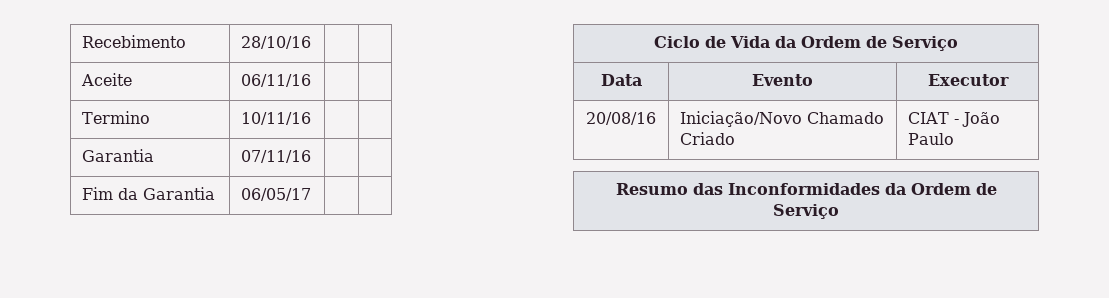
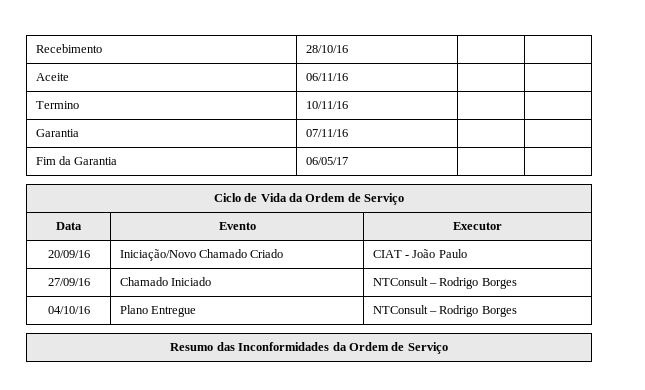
[586,112,656,125] 20/08/16 -> [47,250,90,258] 20/09/16
(955, 139) none -> [47,278,90,286] [119,277,212,286] [372,277,517,289] [47,306,90,314] [119,305,197,317] [372,305,517,317] // 27/09/16 | Chamado Iniciado | NTConsult – Rodrigo Borges // 04/10/16 | Plano Entregue | NTConsult – Rodrigo Borges

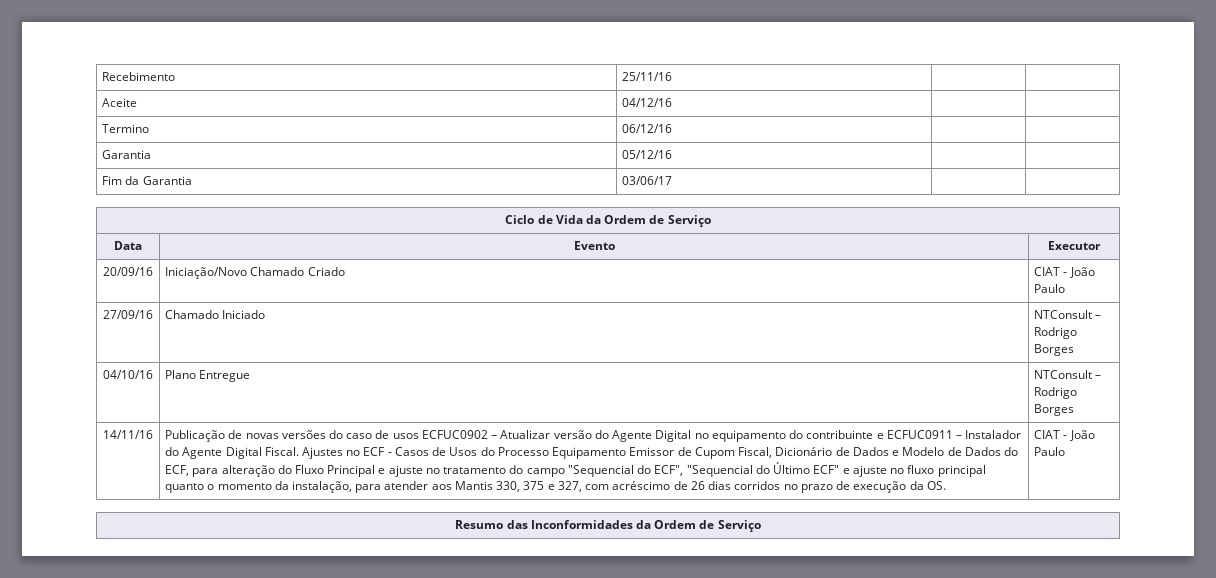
[305,45,348,53] 28/10/16 -> [622,72,673,81] 25/11/16
[305,73,348,81] 06/11/16 -> [622,98,673,107] 04/12/16
[305,101,348,109] [35,129,79,137] [305,129,348,137] 10/11/16 | | // Garantia | 07/11/16 -> [622,124,673,133] [102,150,152,159] [622,150,673,159] 06/12/16 | | // Garantia | 05/12/16
[305,157,348,165] 06/05/17 -> [622,176,673,185] 03/06/17
(517, 311) none -> [103,430,153,439] [165,430,1022,442] [165,447,1019,459] [165,462,986,477] [165,481,946,493] [1034,430,1095,441] [1034,447,1066,456] // 14/11/16 | Publicação de novas versões do caso de usos ECFUC0902 – Atualizar versão do Agente Digital no equipamento do contribuinte e ECFUC0911 – Instalador do Agente Digital Fiscal. Ajustes no ECF - Casos de Usos do Processo Equipamento Emissor de Cupom Fiscal, Dicionário de Dados e Modelo de Dados do ECF, para alteração do Fluxo Principal e ajuste no tratamento do campo "Sequencial do ECF", "Sequencial do Último ECF" e ajuste no fluxo principal quanto o momento da instalação, para atender aos Mantis 330, 375 e 327, com acréscimo de 26 dias corridos no prazo de execução da OS. | CIAT - João Paulo

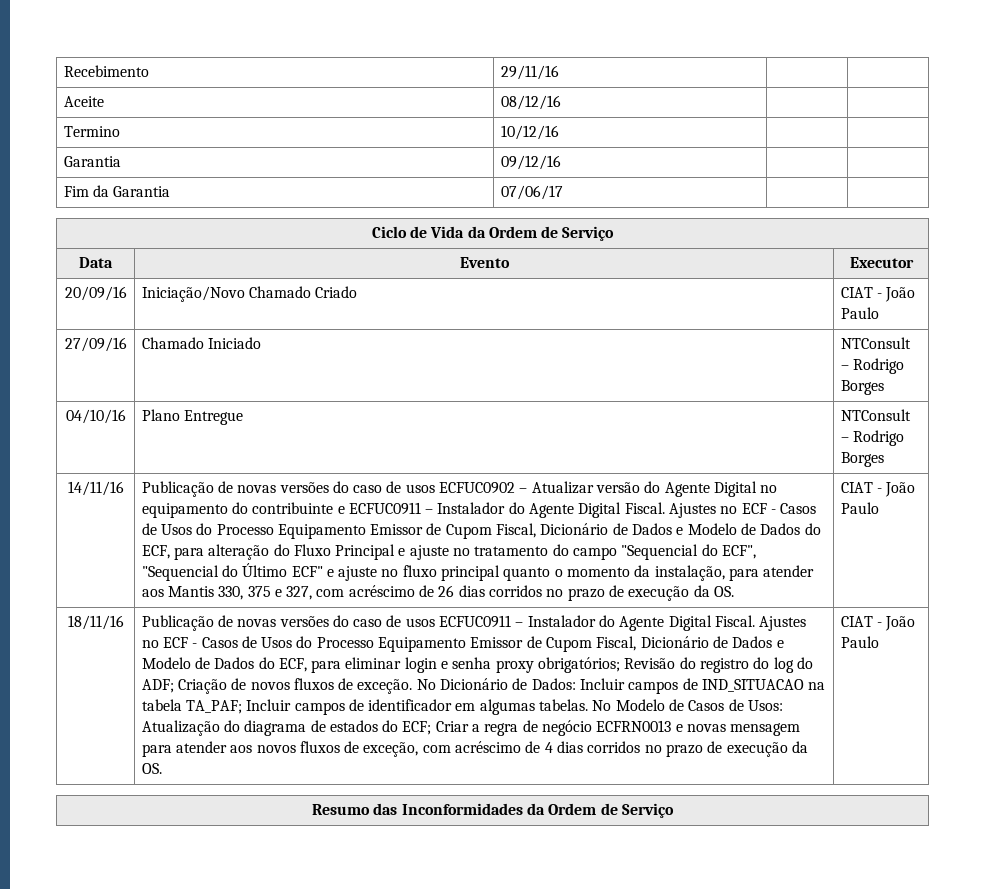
[622,72,673,81] 25/11/16 -> [500,65,559,80] 29/11/16
[622,98,673,107] 04/12/16 -> [500,95,561,110] 08/12/16
[622,124,673,133] [102,150,152,159] [622,150,673,159] 06/12/16 | | // Garantia | 05/12/16 -> [500,125,559,140] [63,156,121,167] [500,155,561,170] 10/12/16 | | // Garantia | 09/12/16
[622,176,673,185] 03/06/17 -> [500,185,563,200] 07/06/17
(1066, 451) none -> [67,615,124,630] [141,615,807,631] [141,636,784,652] [141,657,814,673] [141,678,826,694] [141,699,784,715] [141,720,801,736] [141,741,809,757] [141,763,162,774] [840,616,916,631] [840,636,879,648] // 18/11/16 | Publicação de novas versões do caso de usos ECFUC0911 – Instalador do Agente Digital Fiscal. Ajustes no ECF - Casos de Usos do Processo Equipamento Emissor de Cupom Fiscal, Dicionário de Dados e Modelo de Dados do ECF, para eliminar login e senha proxy obrigatórios; Revisão do registro do log do ADF; Criação de novos fluxos de exceção. No Dicionário de Dados: Incluir campos de IND_SITUACAO na tabela TA_PAF; Incluir campos de identificador em algumas tabelas. No Modelo de Casos de Usos: Atualização do diagrama de estados do ECF; Criar a regra de negócio ECFRN0013 e novas mensagem para atender aos novos fluxos de exceção, com acréscimo de 4 dias corridos no prazo de execução da OS. | CIAT - João Paulo

